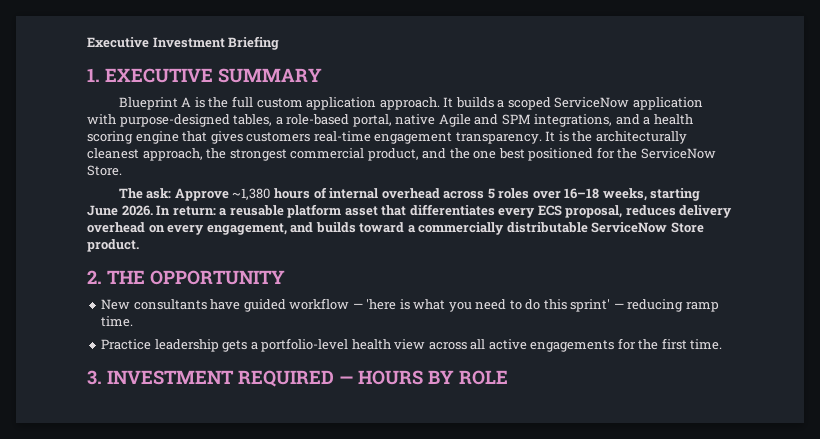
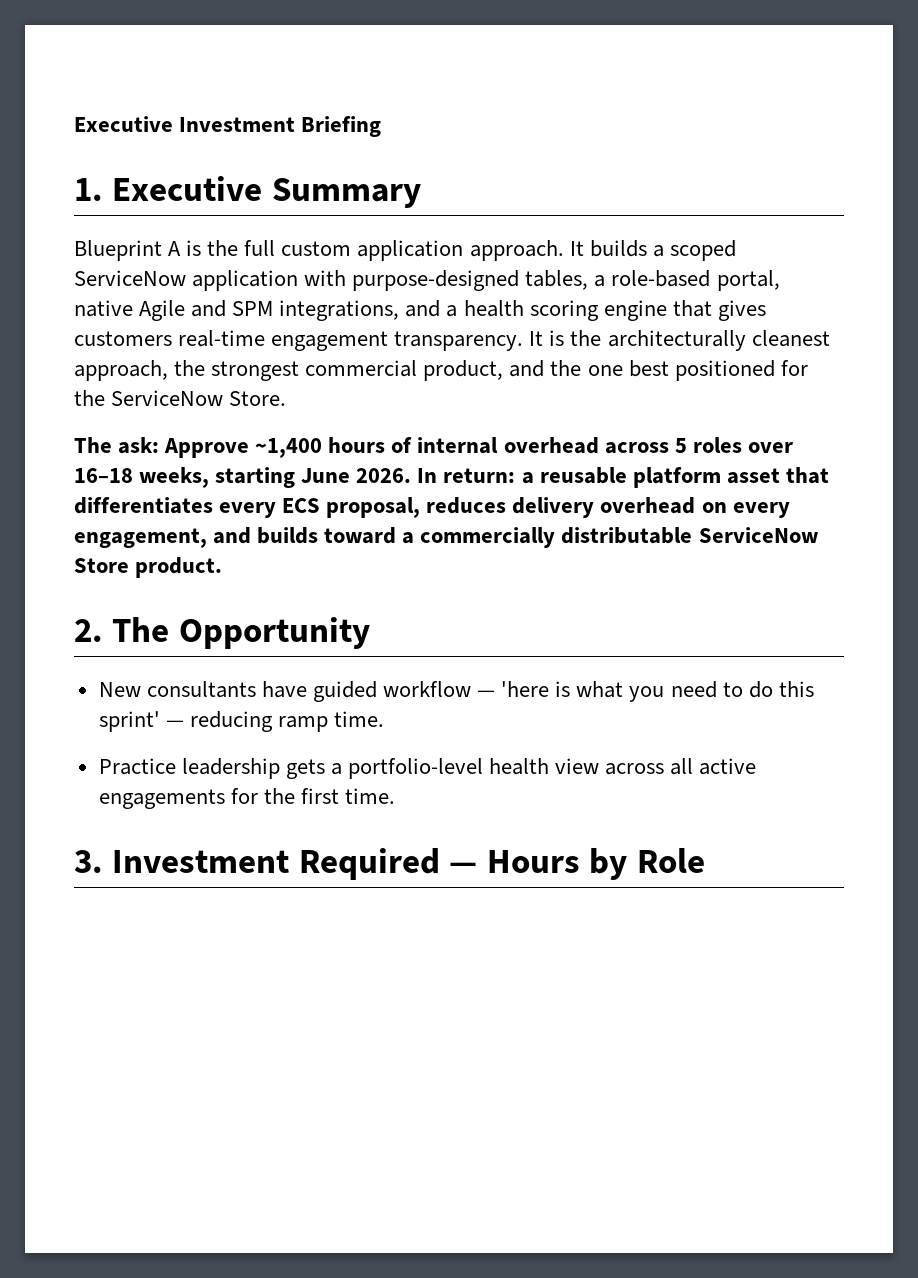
[105,68,322,83] EXECUTIVE SUMMARY -> [112,176,421,208] Executive Summary
[232,188,271,200] ~1,380 -> [255,438,323,458] ~1,400
[107,270,285,285] THE OPPORTUNITY -> [112,617,370,649] The Opportunity
[107,370,508,387] INVESTMENT REQUIRED — HOURS BY ROLE -> [112,848,705,880] Investment Required — Hours by Role

